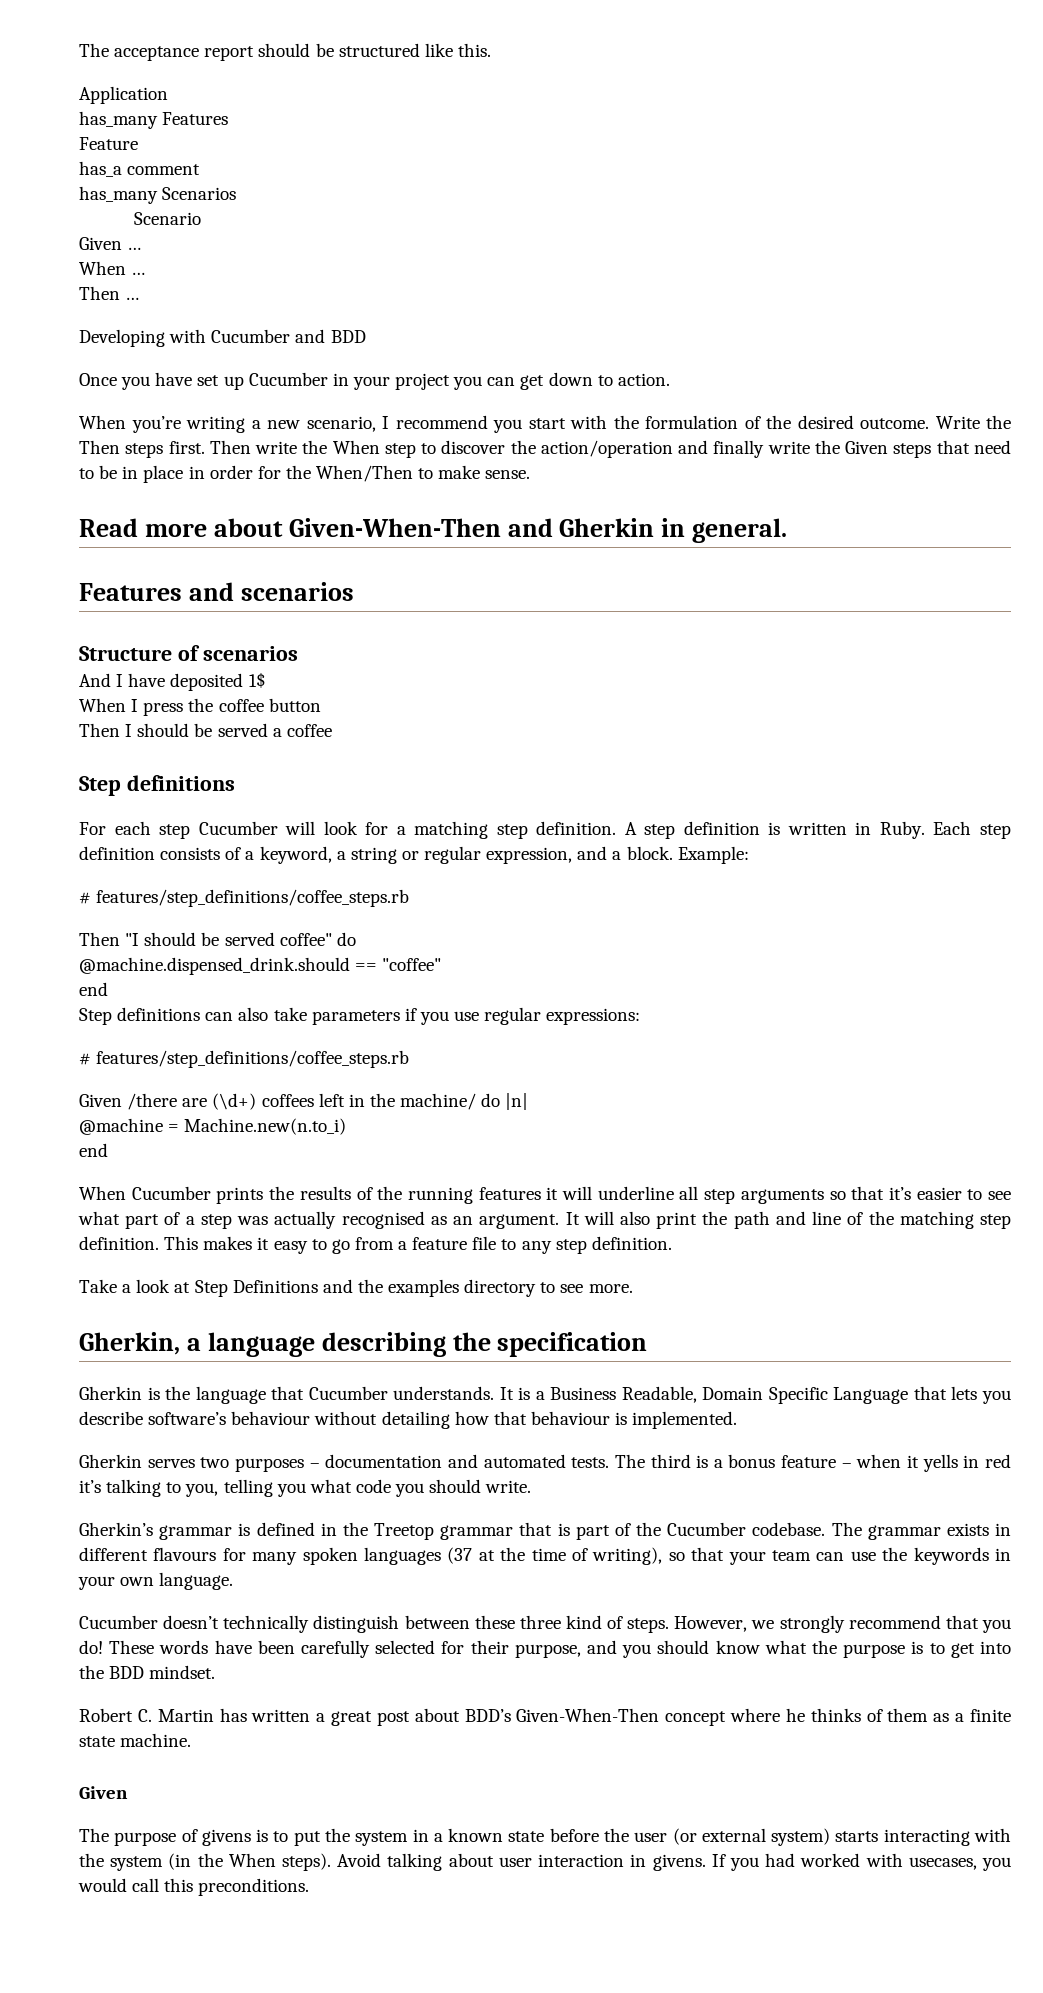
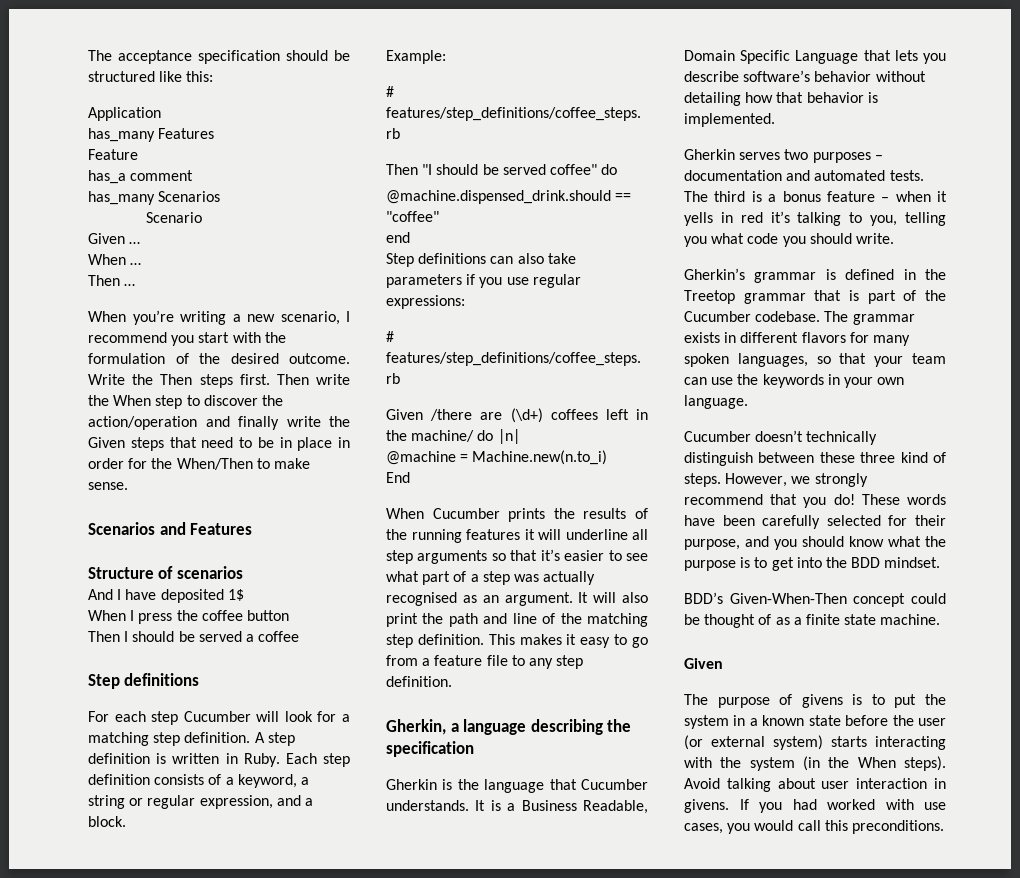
[204,46,255,61] report -> [198,50,280,64] specification
[457,43,491,57] this. -> [186,71,214,82] this:
[79,329,366,347] [79,372,670,390] // Developing with Cucumber and BDD // Once you have set up Cucumber in your project you can get down to action. -> (136, 285) none
[79,518,788,543] [79,582,354,601] Read more about Given-When-Then and Gherkin in general. // Features and scenarios -> [88,522,253,535] Scenarios and Features
(673, 853) none -> (126, 821) //
[79,1143,108,1157] end -> [386,472,410,483] End
[79,1279,633,1297] // Take a look at Step Definitions and the examples directory to see more. -> (452, 681) none
[231,1411,311,1425] behaviour -> [814,71,872,82] behavior
[530,1411,610,1425] behaviour -> [806,92,864,103] behavior
[153,1547,217,1561] flavours -> [801,332,846,343] flavors
[364,1547,663,1565] languages (37 at the time of writing), -> [737,353,808,367] languages,
[79,1708,929,1726] Robert C. Martin has written a great post about BDD’s Given-When-Then concept where he thinks of them -> [684,592,946,607] [684,614,772,628] BDD’s Given-When-Then concept could be thought of
[908,1857,977,1870] usecases, -> [924,802,946,810] [684,823,723,834] use cases,

